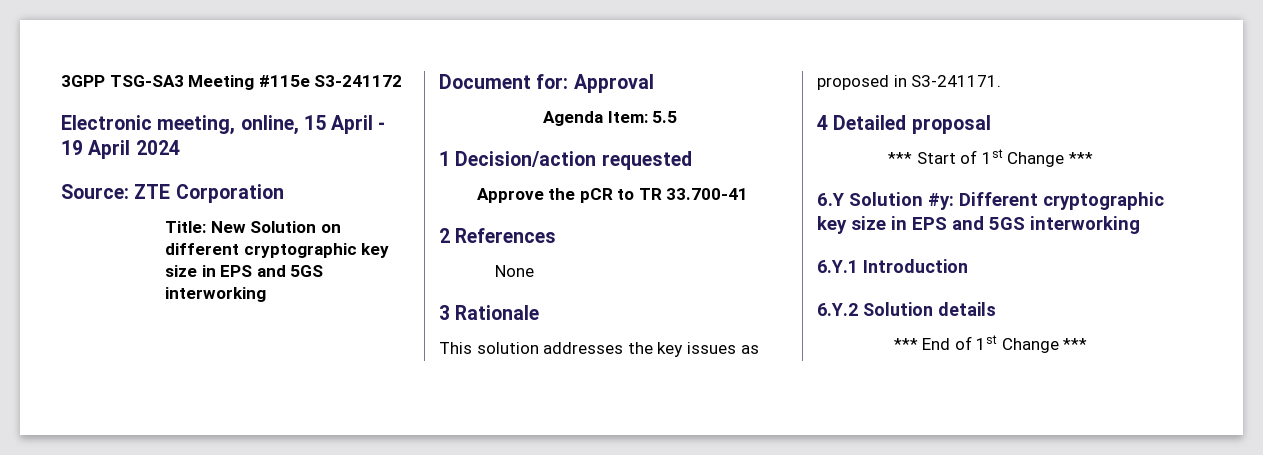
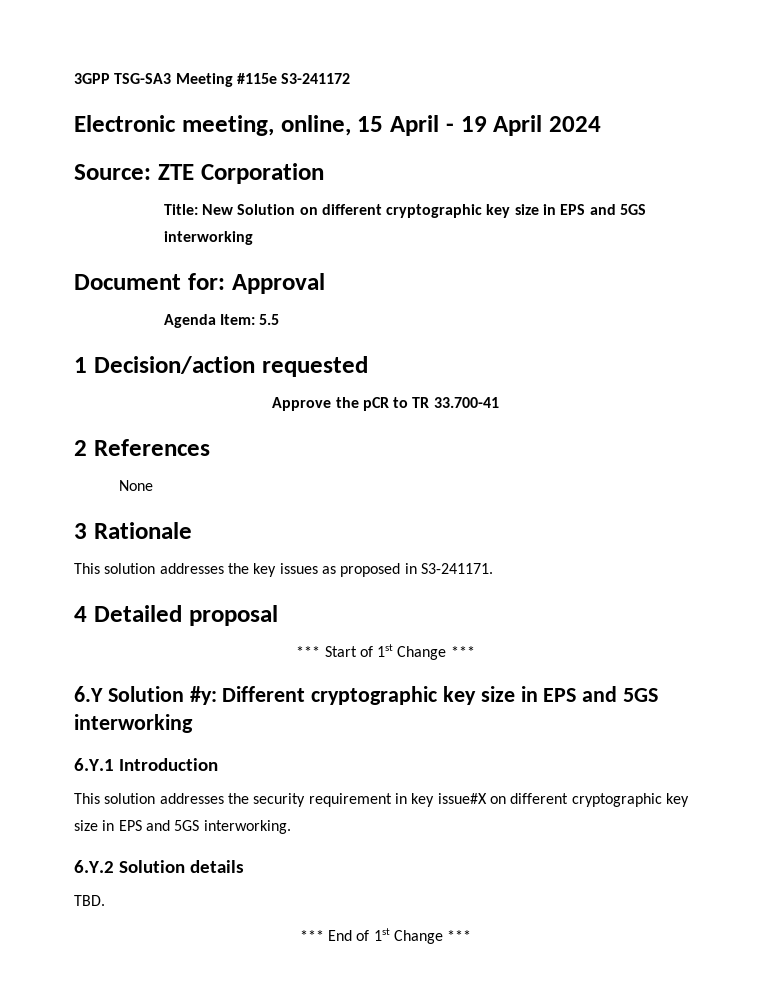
(968, 266) none -> [74,793,689,807] [74,820,291,834] // This solution addresses the security requirement in key issue#X on different cryptographic key size in EPS and 5GS interworking.
(996, 309) none -> [74,895,105,906] // TBD.

